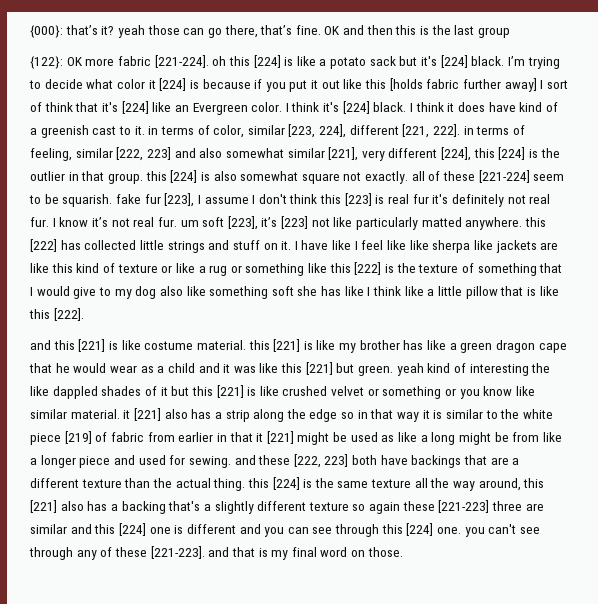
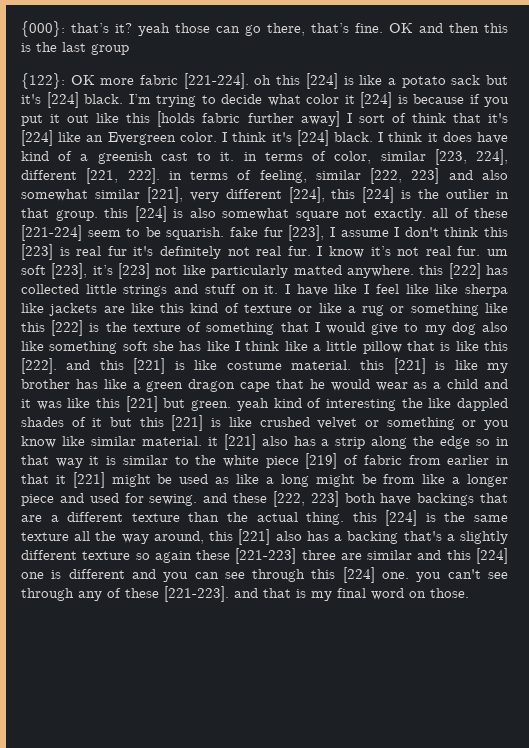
(84, 314) // -> (57, 366) none

